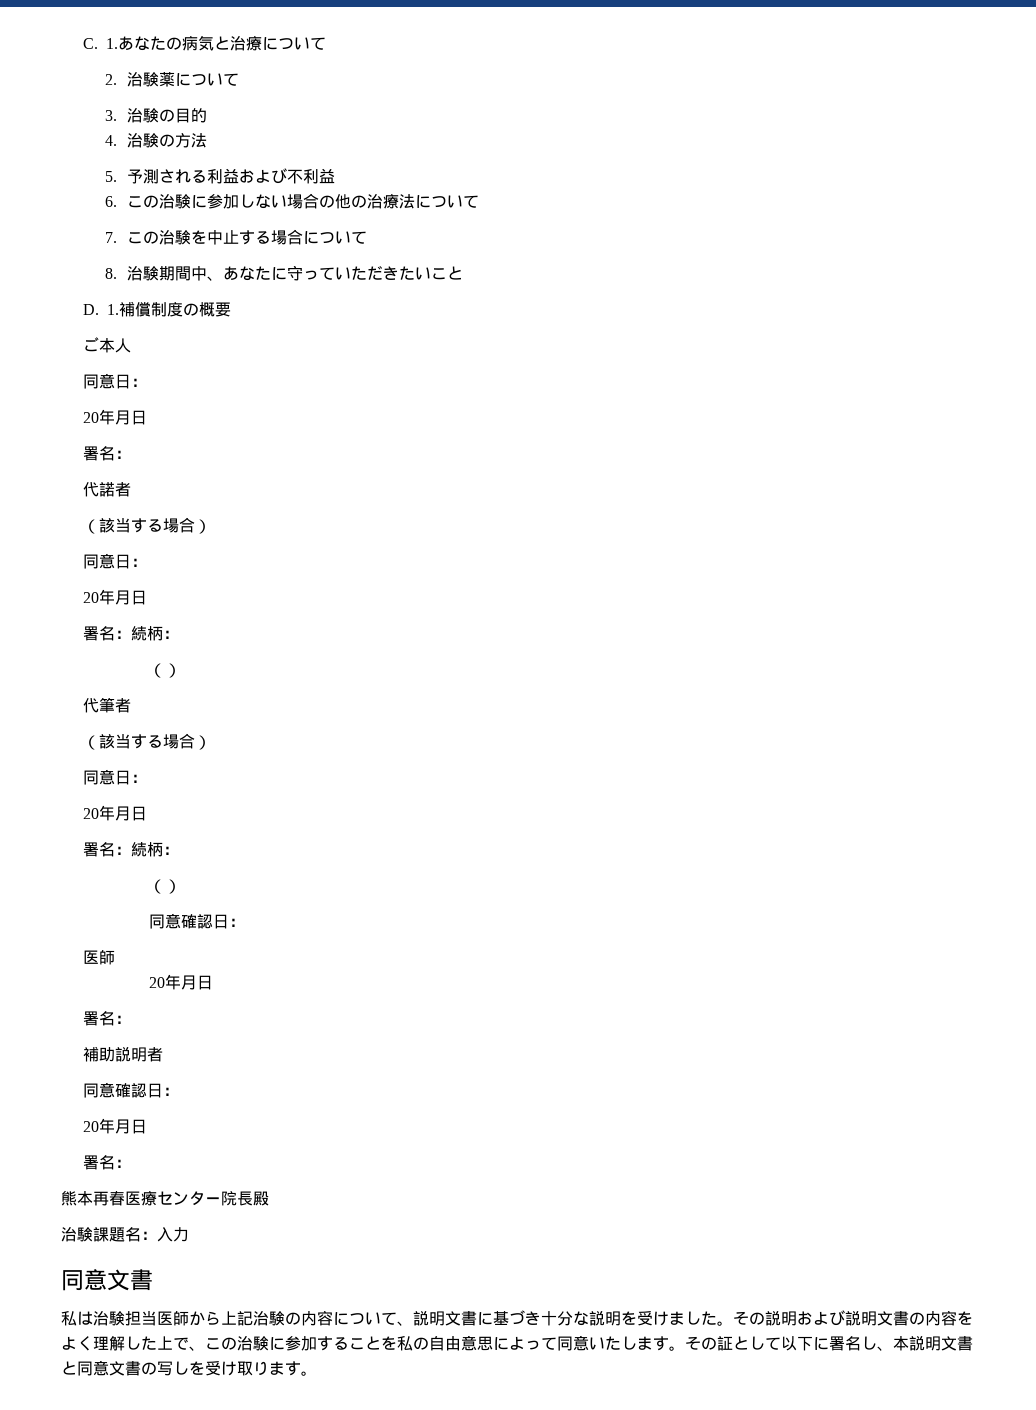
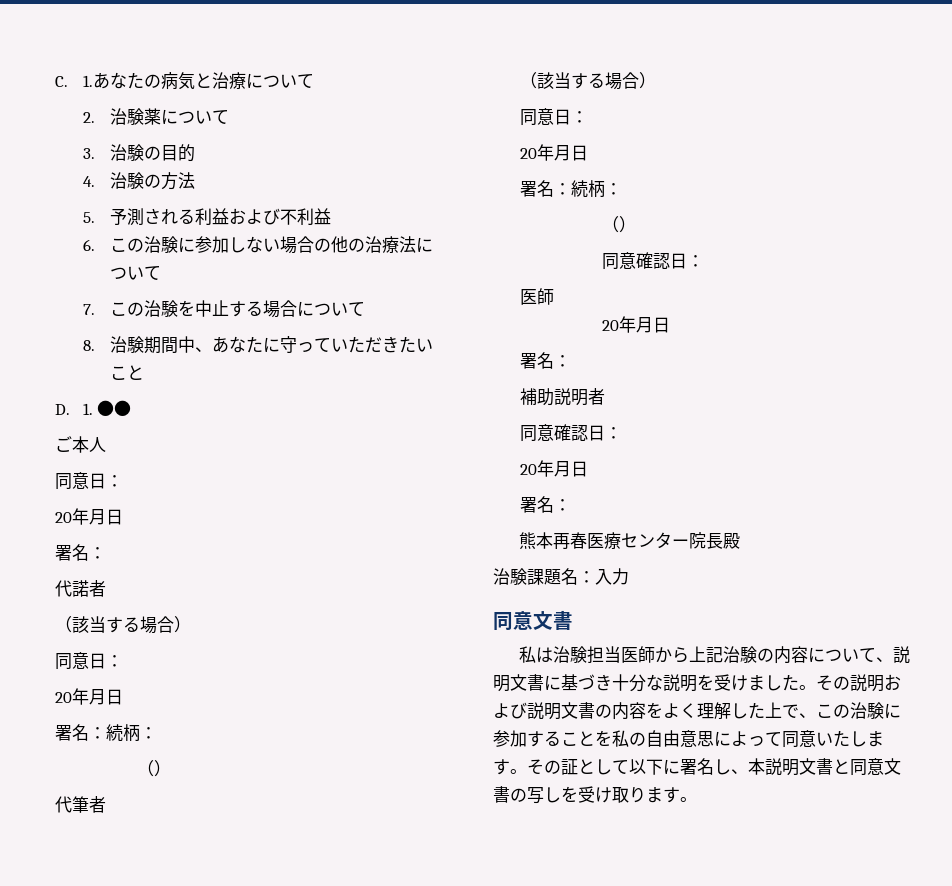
[118,301,231,317] 補償制度の概要 -> [97,400,132,416] ●●

